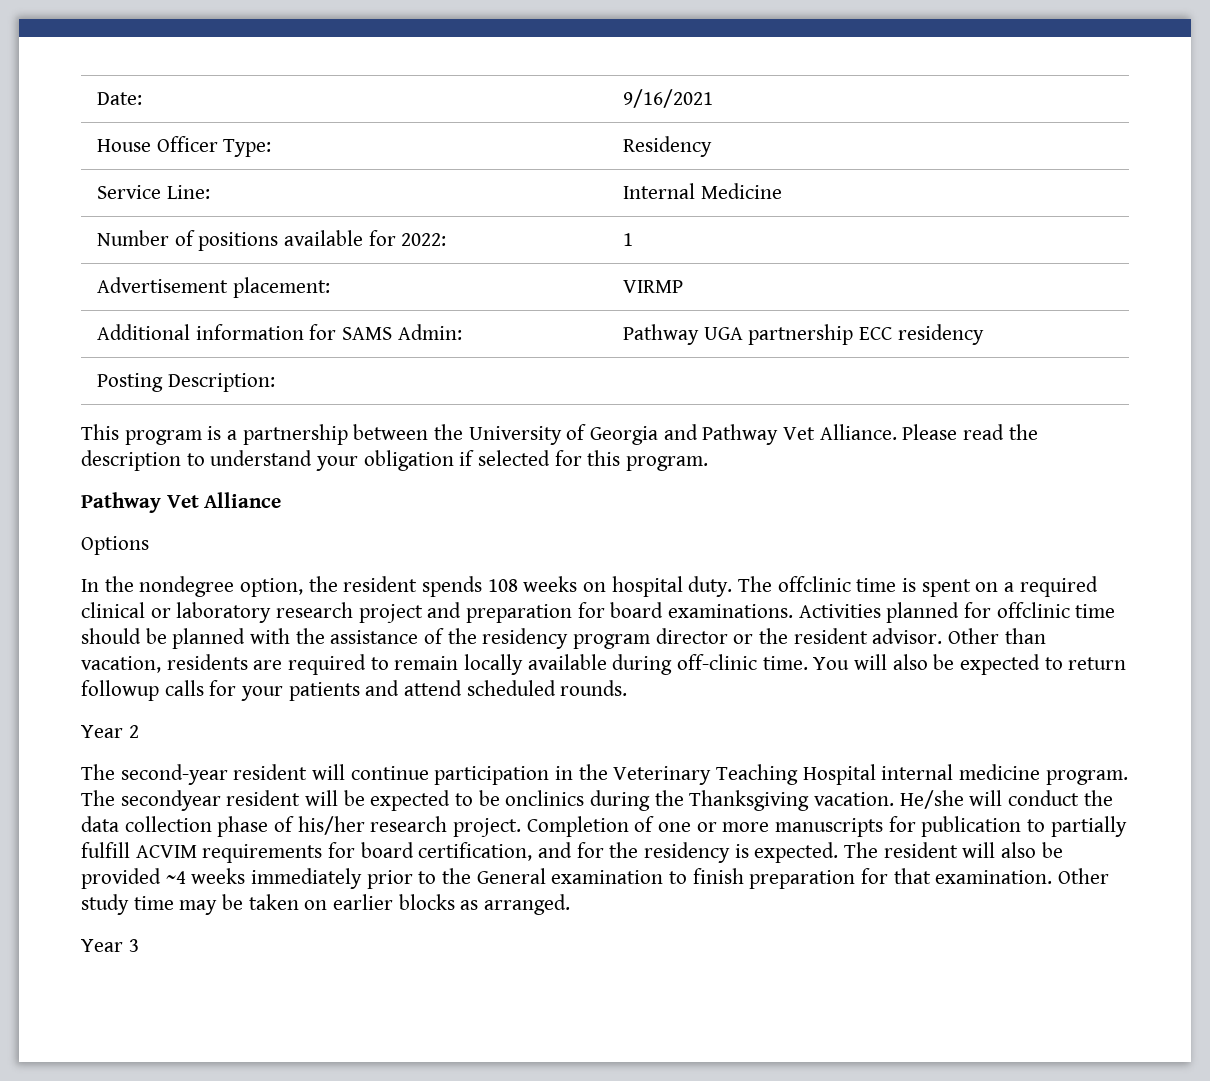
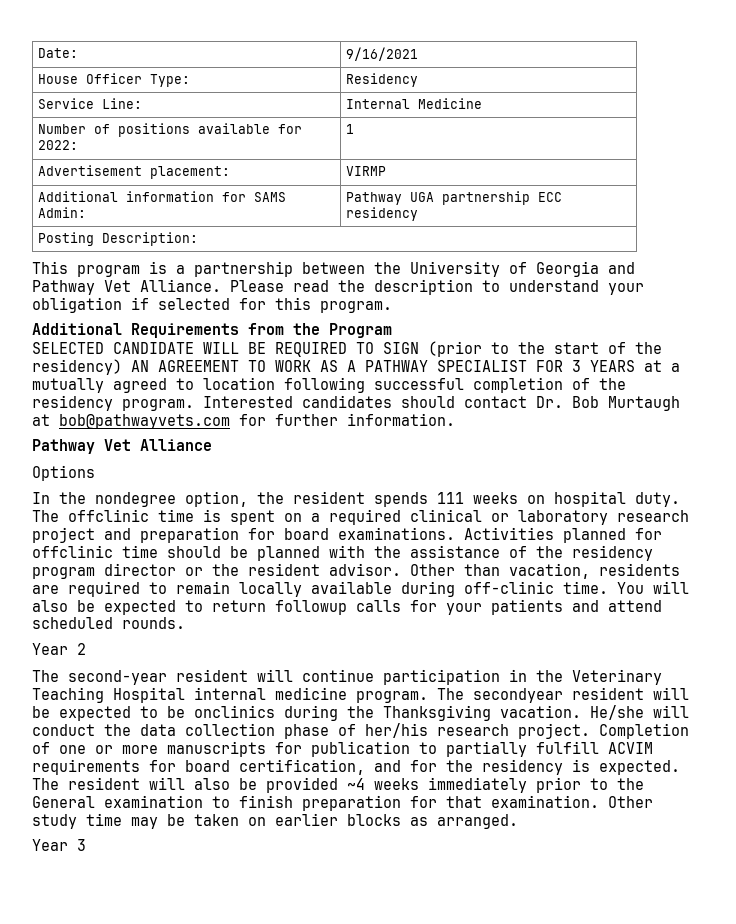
(709, 463) none -> [32,323,392,338] [32,341,662,357] [32,359,680,375] [32,377,626,393] [32,395,680,411] [32,413,455,429] // Additional Requirements from the Program // SELECTED CANDIDATE WILL BE REQUIRED TO SIGN (prior to the start of the residency) AN AGREEMENT TO WORK AS A PATHWAY SPECIALIST FOR 3 YEARS at a mutually agreed to location following successful completion of the residency program. Interested candidates should contact Dr. Bob Murtaugh at bob@pathwayvets.com for further information.
[487,579,518,592] 108 -> [437,492,464,504] 111
[297,816,365,835] his/her -> [365,723,428,738] her/his

